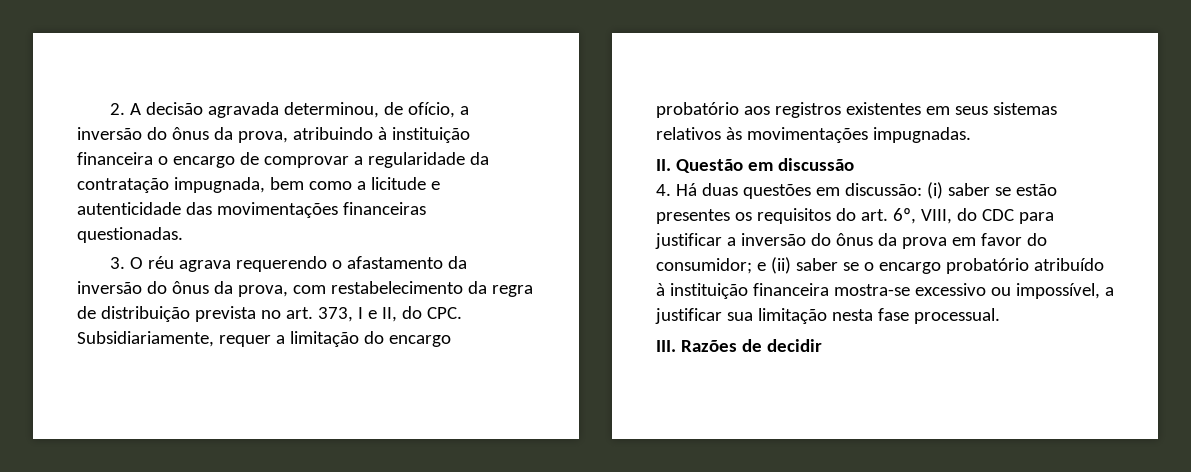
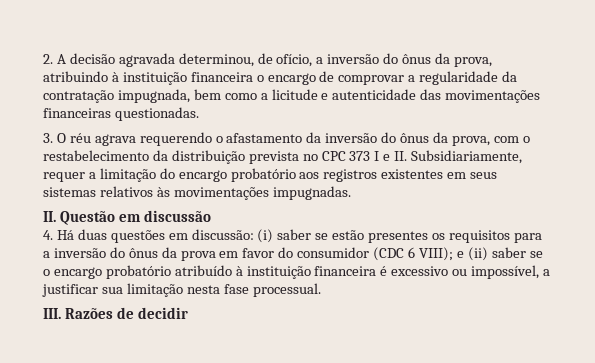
(326, 289) none -> [522,136,530,143] o
[491,285,533,297] [77,306,96,319] regra de -> (168, 155) none
[285,306,462,322] art. 373, I e II, do CPC. -> [321,151,408,161] CPC 373 I e II.
[835,208,1054,224] [655,233,722,249] do art. 6º, VIII, do CDC para justificar -> [513,233,542,243] para
[656,258,752,274] consumidor; -> [297,247,453,261] consumidor (CDC 6 VIII);
[833,284,910,296] mostra-se -> [380,266,388,276] é

